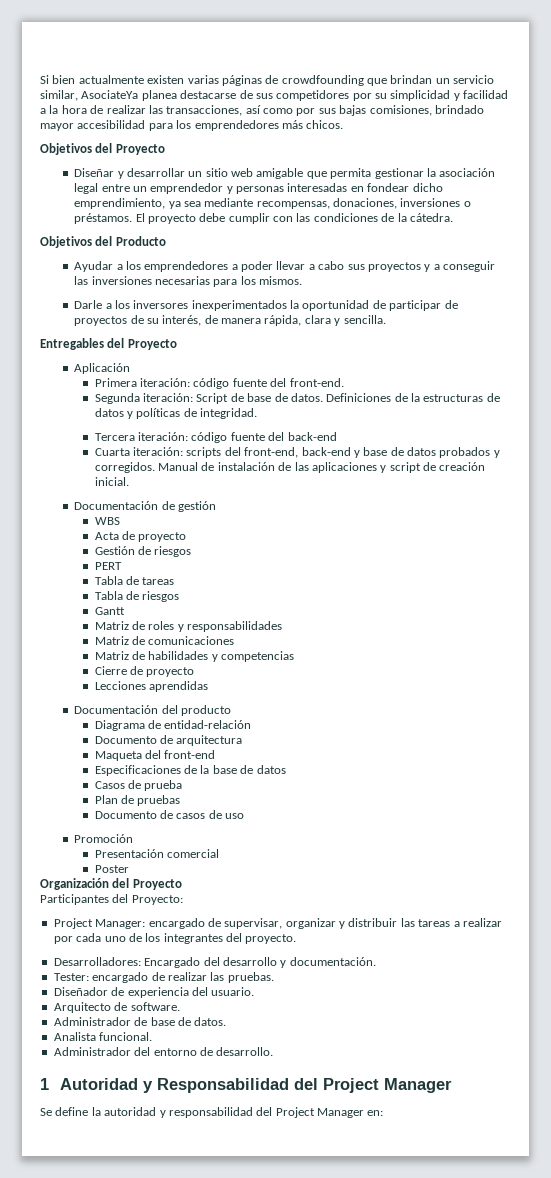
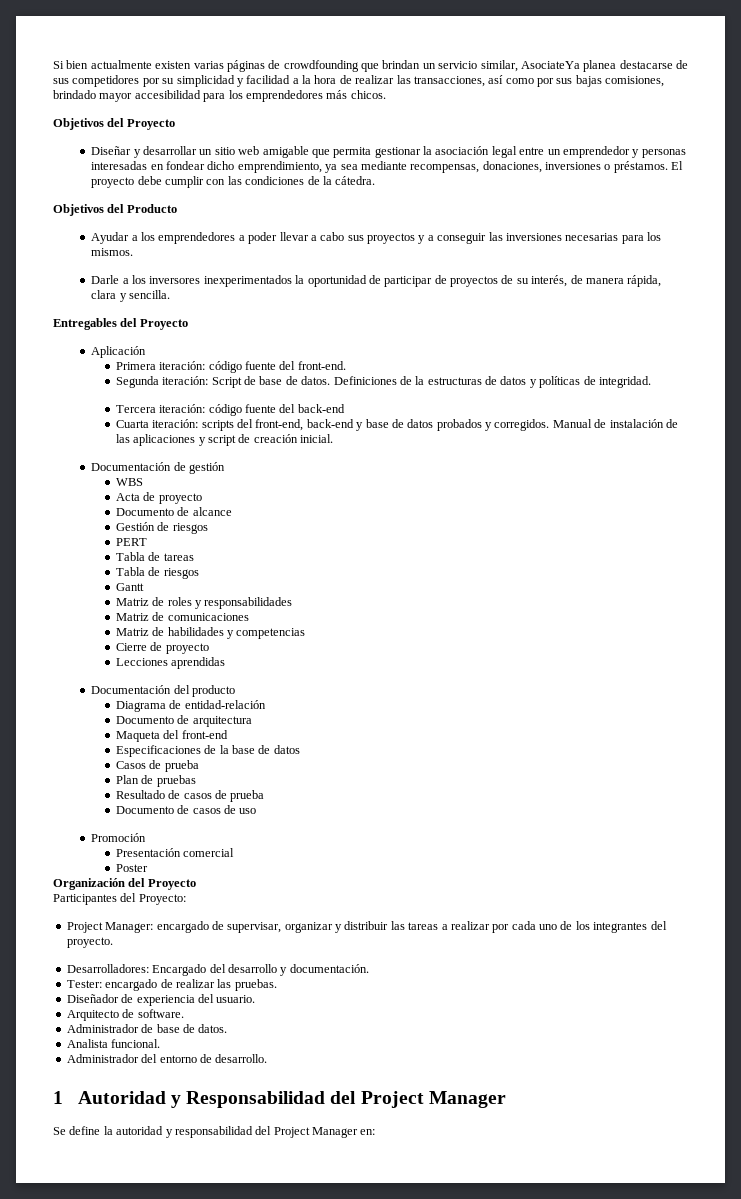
(187, 537) none -> [115,507,232,516] // Documento de alcance
(181, 800) none -> [115,790,265,802] // Resultado de casos de prueba

